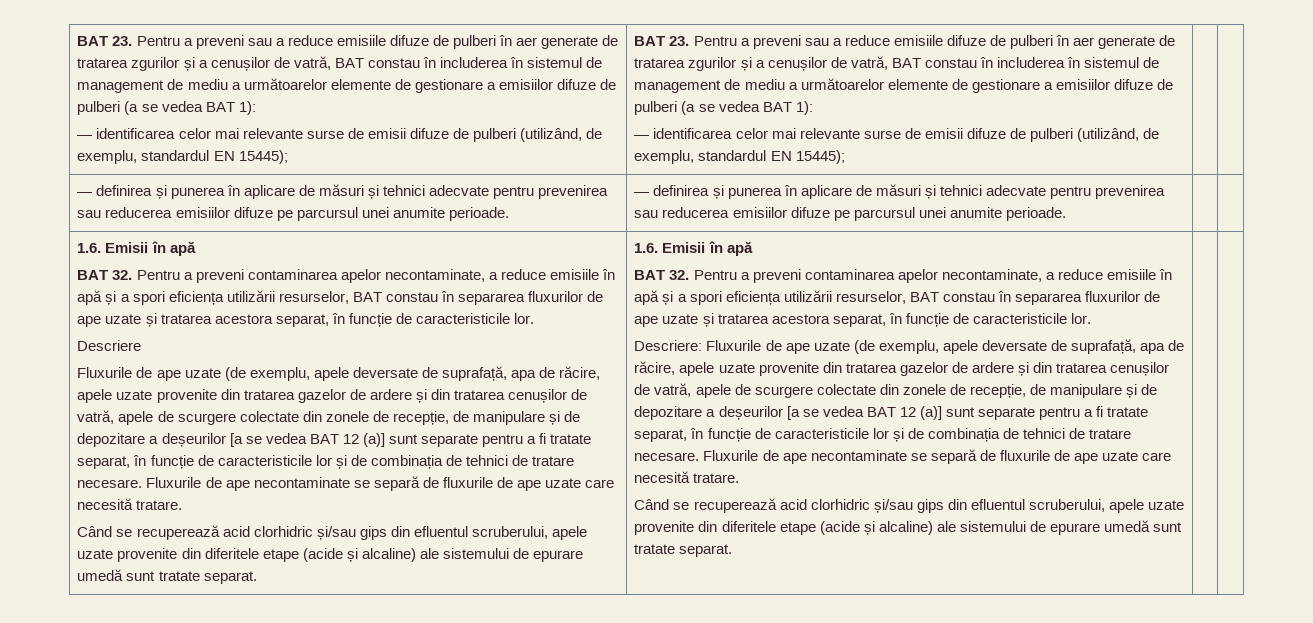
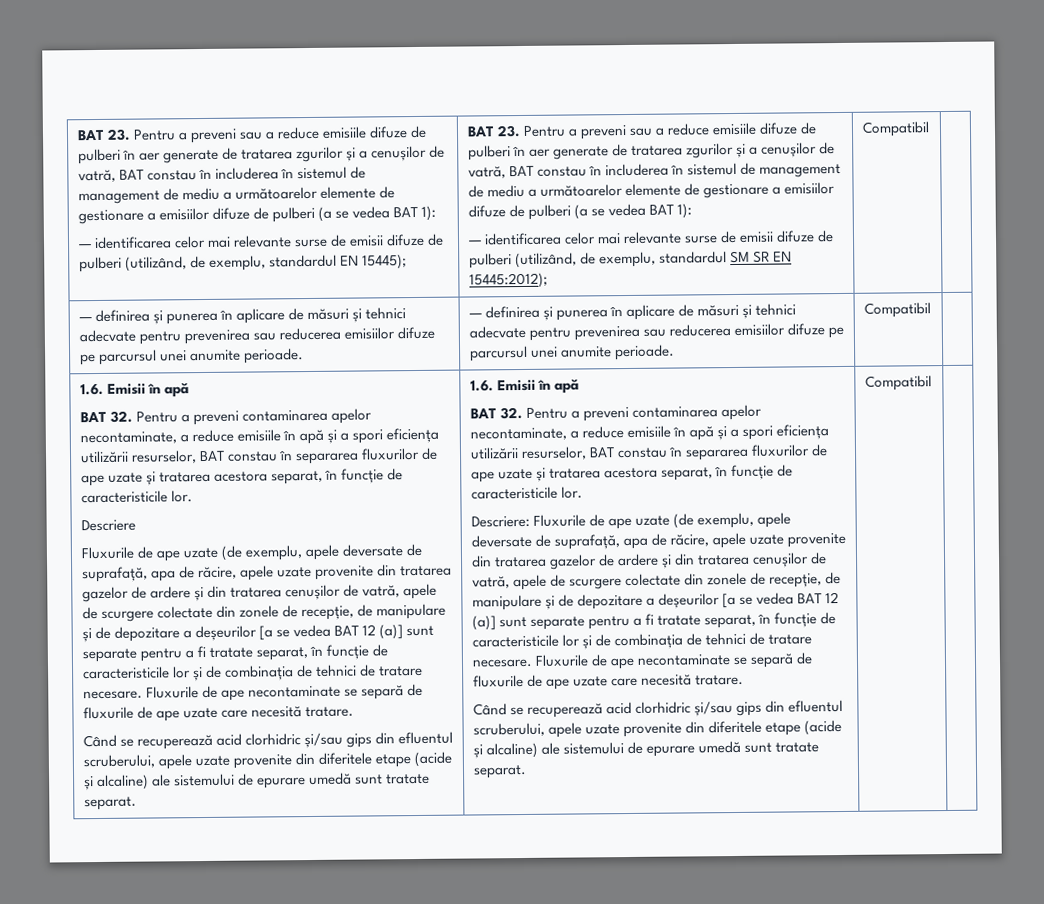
[770,150,845,164] EN 15445); | -> [729,250,792,264] [468,272,548,289] [861,121,930,137] SM SR EN 15445:2012); | Compatibil
(1066, 214) none -> [863,302,931,318] Compatibil
(733, 550) none -> [864,375,932,391] Compatibil

